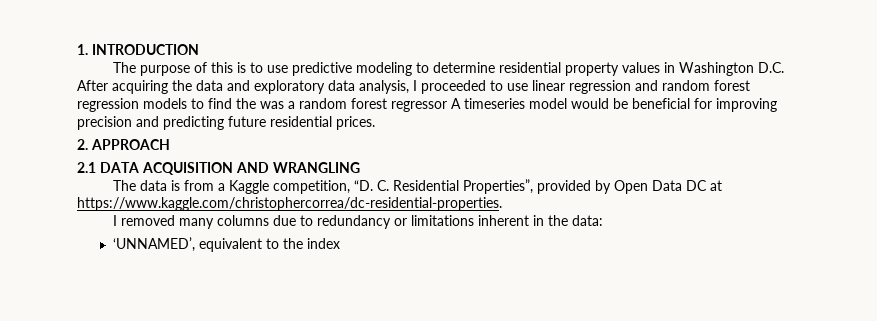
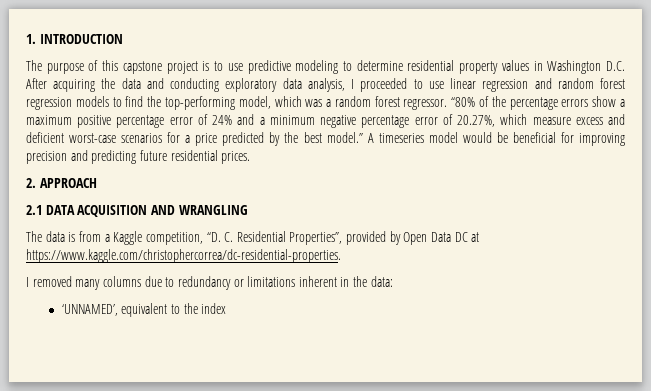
(234, 67) none -> [122,61,198,74] capstone project
(250, 85) none -> [170,78,220,92] conducting
(256, 103) none -> [164,96,302,110] top-performing model, which
[391,101,447,112] regressor -> [403,96,625,110] [26,114,625,128] [26,132,363,146] regressor. “80% of the percentage errors show a maximum positive percentage error of 24% and a minimum negative percentage error of 20.27%, which measure excess and deficient worst-case scenarios for a price predicted by the best model.”

